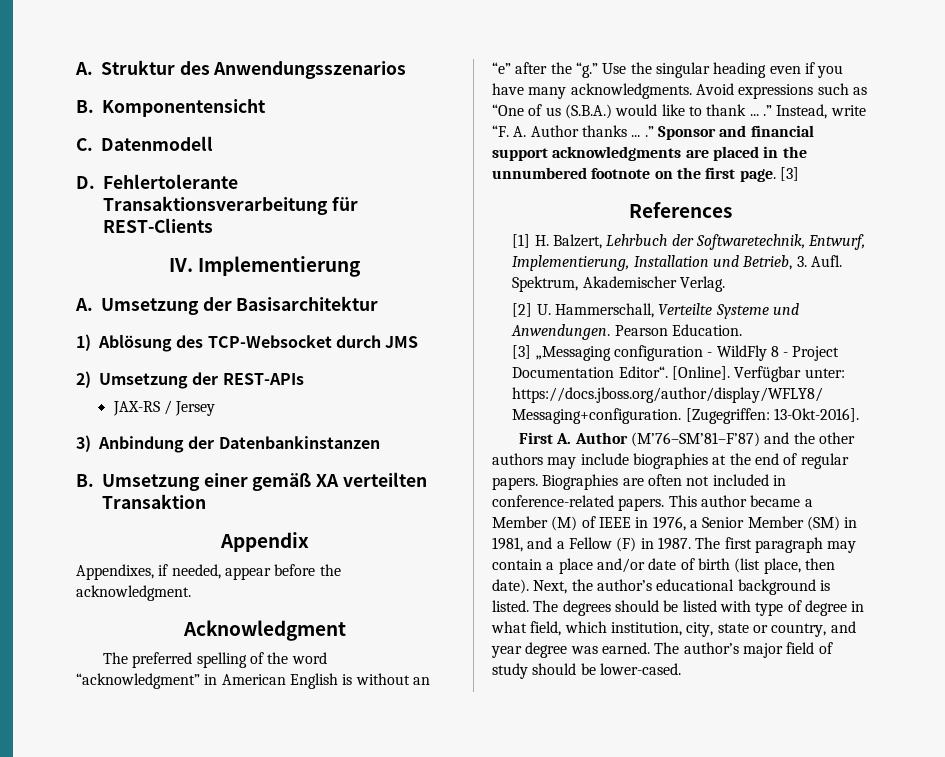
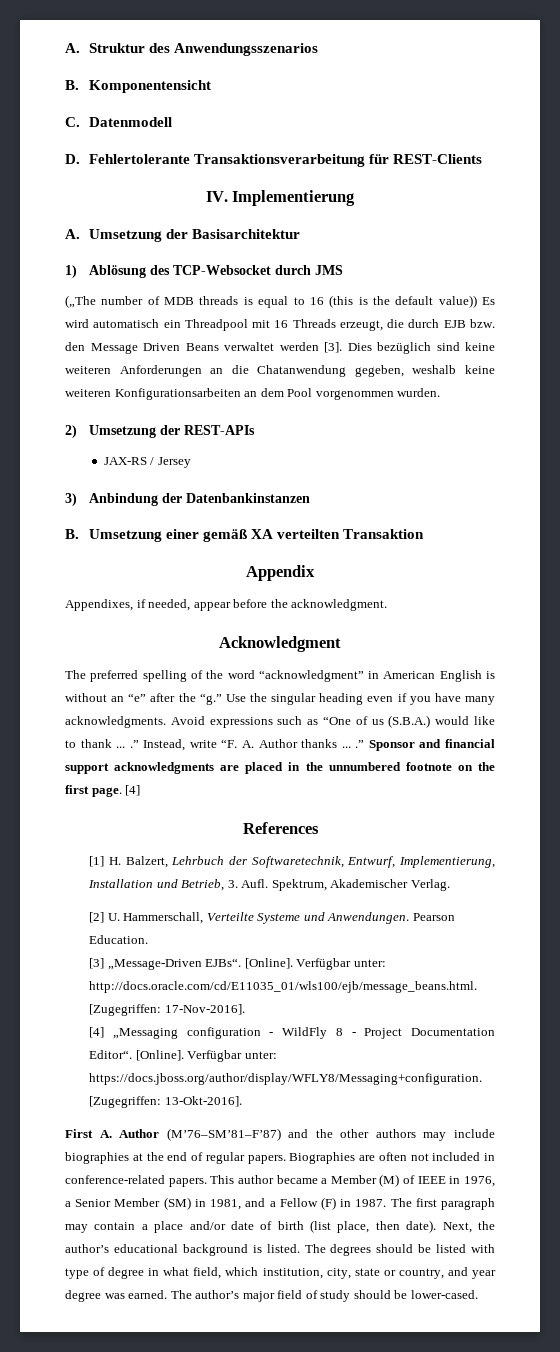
(419, 342) none -> [65,295,495,308] [65,319,495,331] [65,342,495,354] [65,365,495,377] [65,388,441,400] // („The number of MDB threads is equal to 16 (this is the default value)) Es wird automatisch ein Threadpool mit 16 Threads erzeugt, die durch EJB bzw. den Message Driven Beans verwaltet werden [3]. Dies bezüglich sind keine weiteren Anforderungen an die Chatanwendung gegeben, weshalb keine weiteren Konfigurationsarbeiten an dem Pool vorgenommen wurden.
[779,167,799,181] [3] -> [125,785,141,796] [4]
(532, 352) none -> [107,958,386,970] [89,981,478,993] [89,1004,245,1016] [89,1027,105,1038] „Message-Driven EJBs“. [Online]. Verfügbar unter: http://docs.oracle.com/cd/E11035_01/wls100/ejb/message_beans.html. [Zugegriffen: 17-Nov-2016]. // [4]

